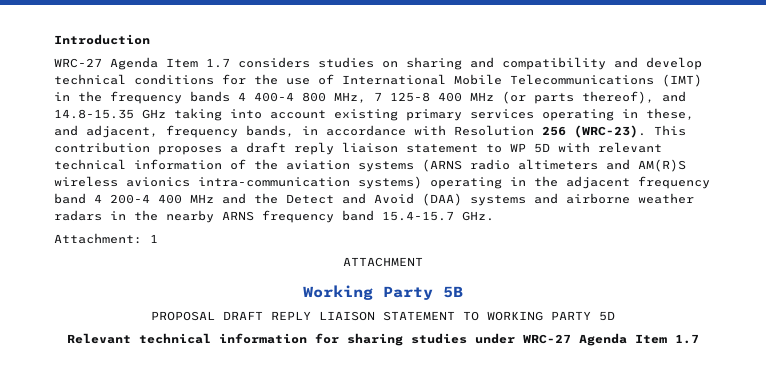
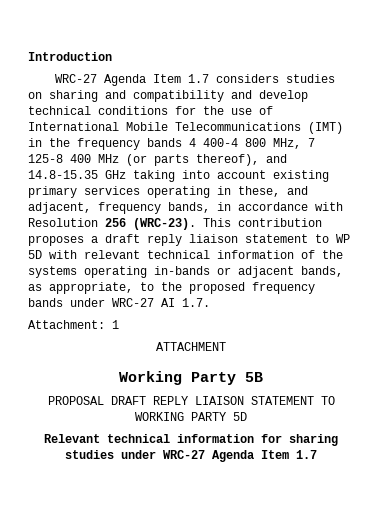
[286,159,686,172] [54,176,710,189] [54,193,694,206] [54,210,494,223] aviation systems (ARNS radio altimeters and AM(R)S wireless avionics intra-communication systems) operating in the adjacent frequency band 4 200-4 400 MHz and the Detect and Avoid (DAA) systems and airborne weather radars in the nearby ARNS frequency band 15.4-15.7 GHz. -> [28,266,343,278] [28,282,315,294] [28,298,210,307] systems operating in-bands or adjacent bands, as appropriate, to the proposed frequency bands under WRC-27 AI 1.7.

